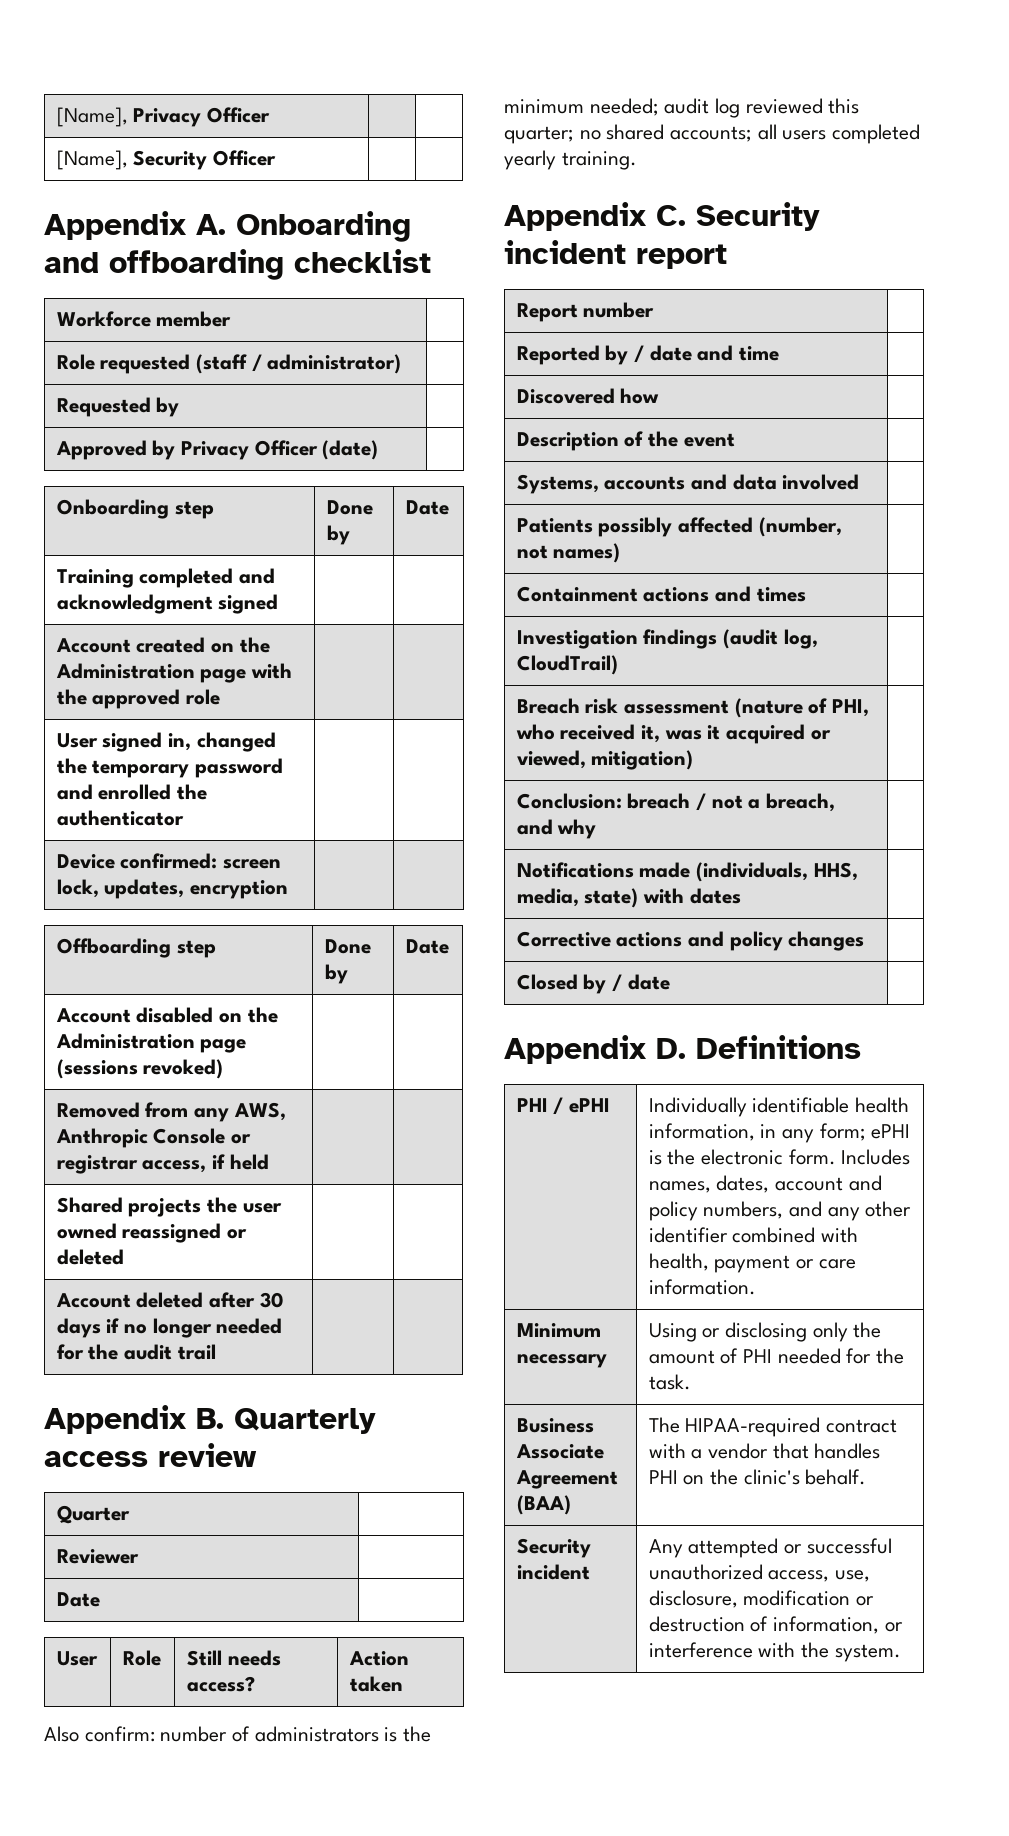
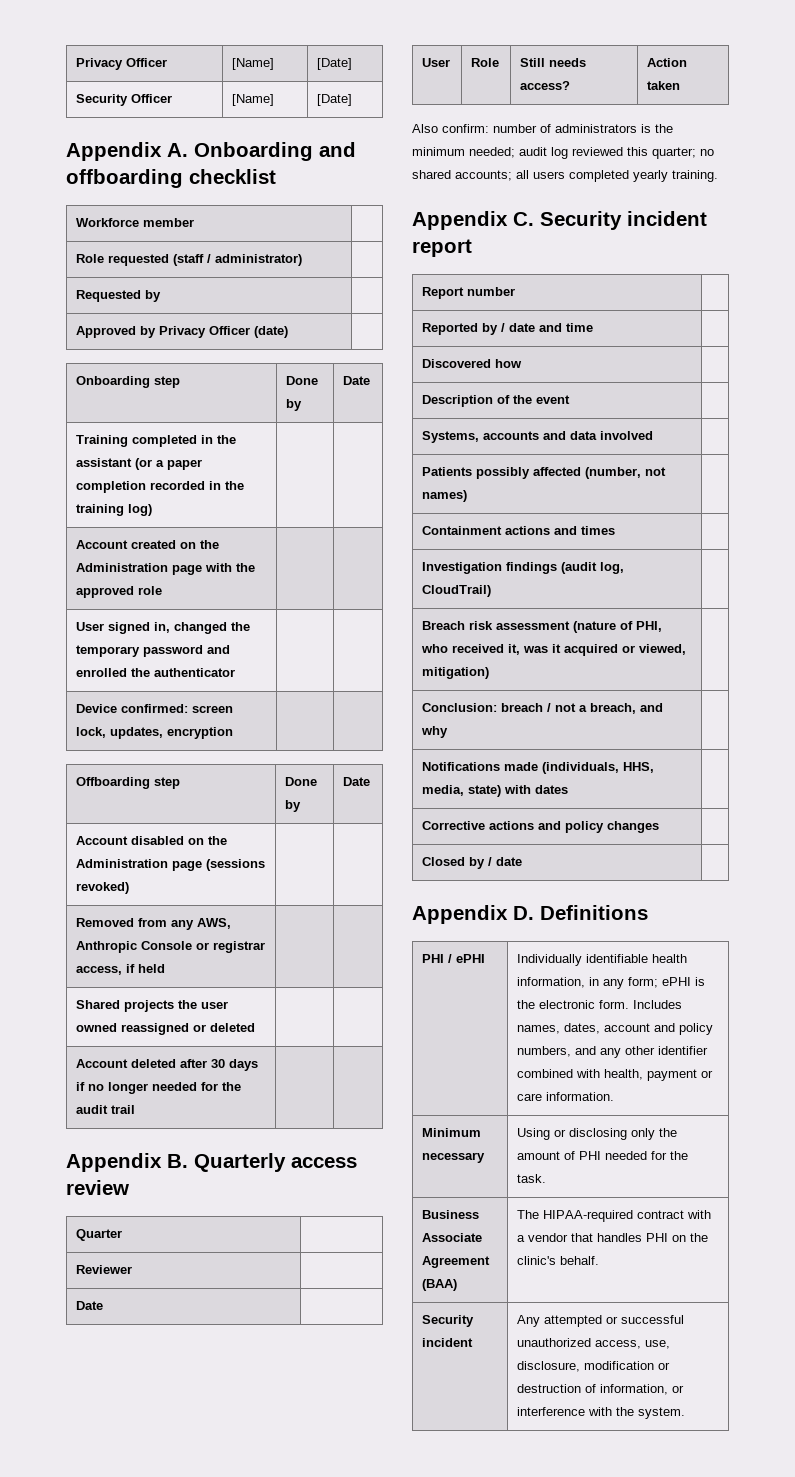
[56,107,128,127] [Name], -> (76, 64) none
[56,150,128,170] | // [Name], -> [232,58,275,70] [317,58,353,70] [Name] | [Date] //
(277, 158) | -> [232,94,275,106] [317,94,353,106] [Name] | [Date]
[239,568,276,584] [56,594,279,614] and acknowledgment signed -> [201,435,237,444] [76,458,203,470] [76,481,245,493] [76,504,153,516] in the assistant (or a paper completion recorded in the training log)

